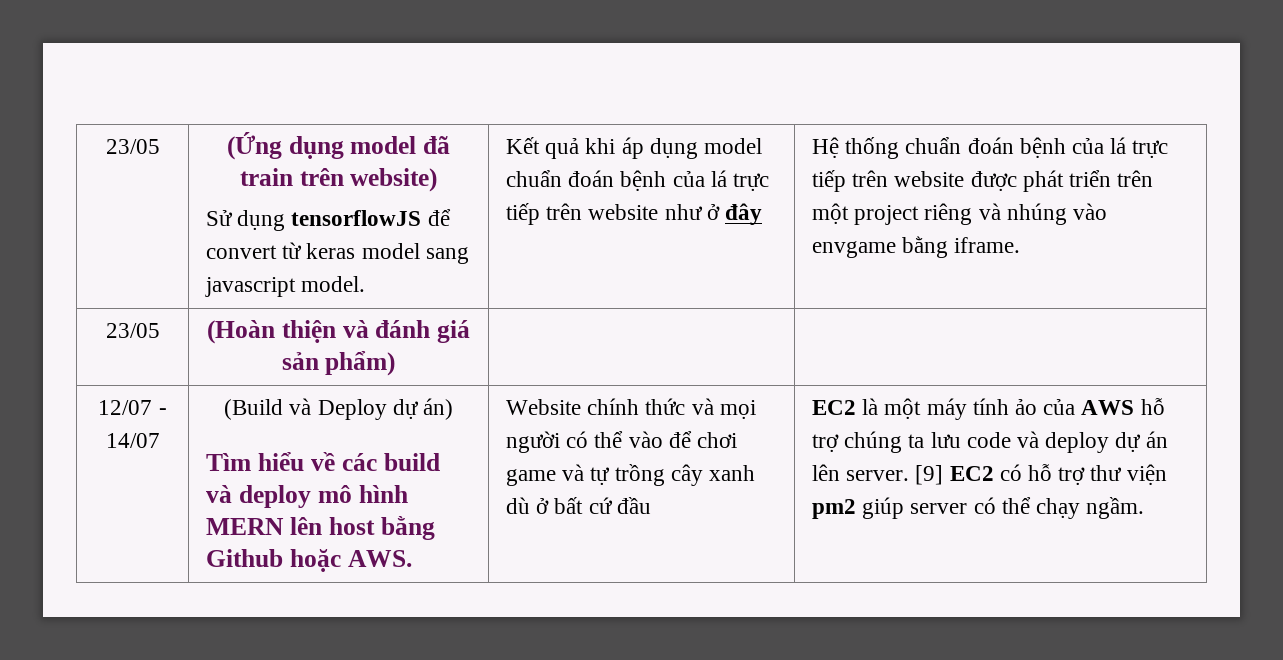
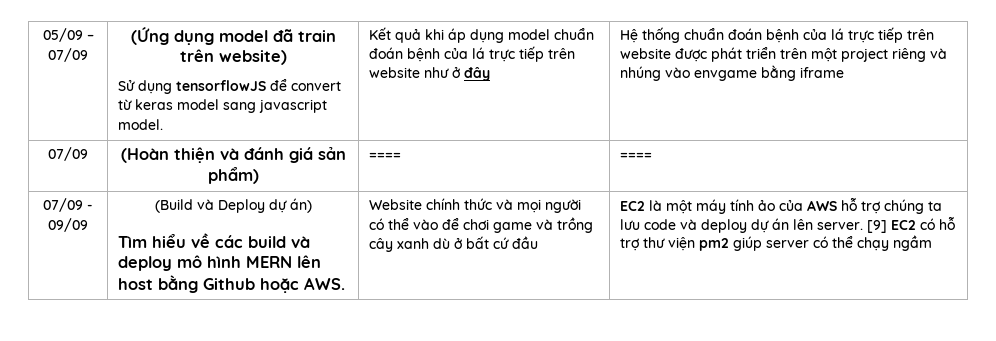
[105,139,160,154] 23/05 -> [42,28,94,42] [48,48,88,62] 05/09 – 07/09
[954,237,1021,253] [105,323,160,338] iframe. // 23/05 -> [800,67,845,78] [48,147,88,161] iframe // 07/09
[98,400,167,415] [105,433,160,448] | // 12/07 - 14/07 -> [369,152,402,159] [620,152,653,159] [43,198,93,212] [48,218,88,232] ==== | ==== // 07/09 - 09/09
[590,467,611,485] tự -> (554, 224) none
[1086,497,1145,519] ngầm. -> [893,235,933,251] ngầm

